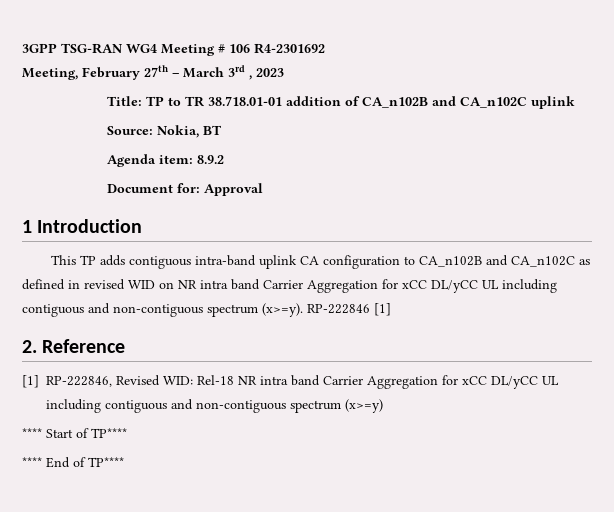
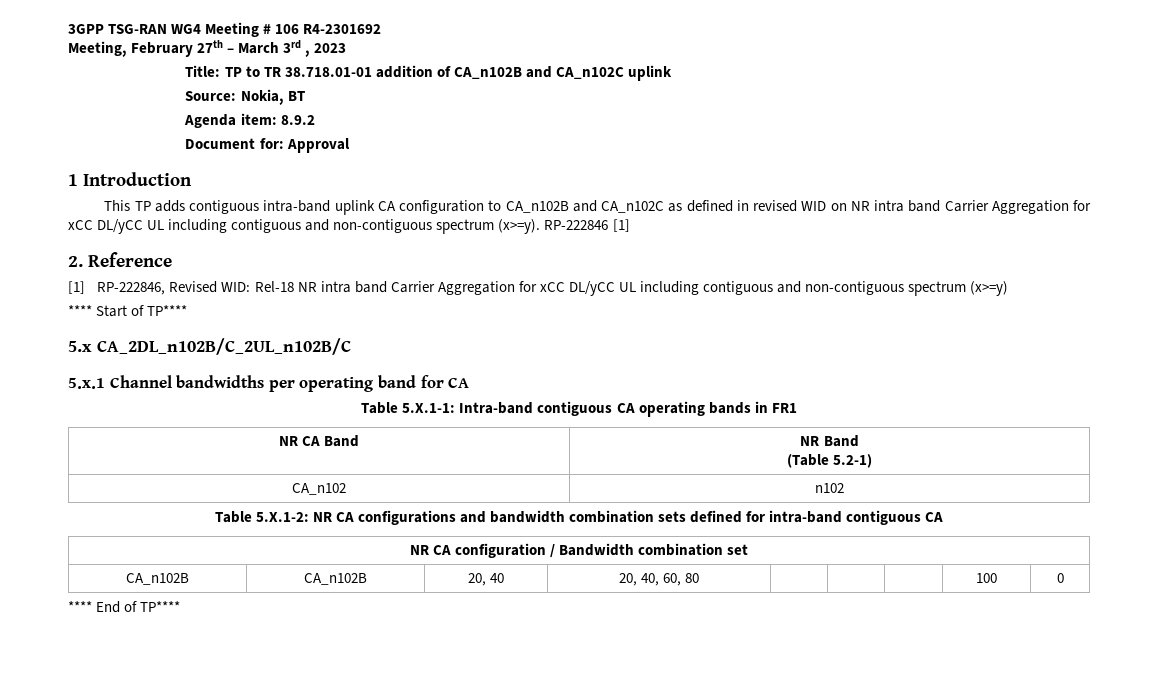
(127, 433) none -> [68,338,351,355] [68,375,470,392] [361,401,797,417] [278,435,360,447] [800,435,859,447] [786,454,873,468] [292,483,346,495] [815,483,844,493] [214,510,944,525] [409,543,749,558] [126,573,189,585] [304,573,367,585] [467,573,505,586] [618,573,700,586] [976,573,997,583] [1056,573,1064,583] // 5.x CA_2DL_n102B/C_2UL_n102B/C // 5.x.1 Channel bandwidths per operating band for CA // Table 5.X.1-1: Intra-band contiguous CA operating bands in FR1 // NR CA Band | NR Band // (Table 5.2-1) // CA_n102 | n102 // Table 5.X.1-2: NR CA configurations and bandwidth combination sets defined for intra-band contiguous CA // NR CA configuration / Bandwidth combination set // CA_n102B | CA_n102B | 20, 40 | 20, 40, 60, 80 | | | | 100 | 0

